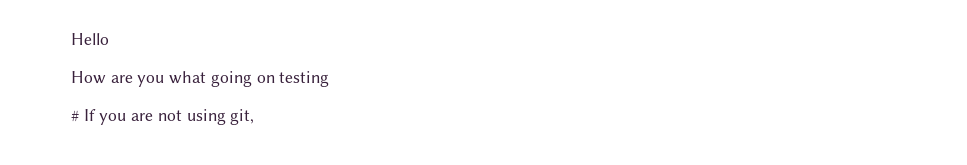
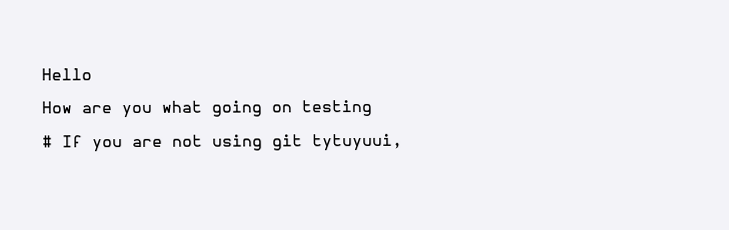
[230,109,255,125] git, -> [272,133,403,152] git tytuyuui,

